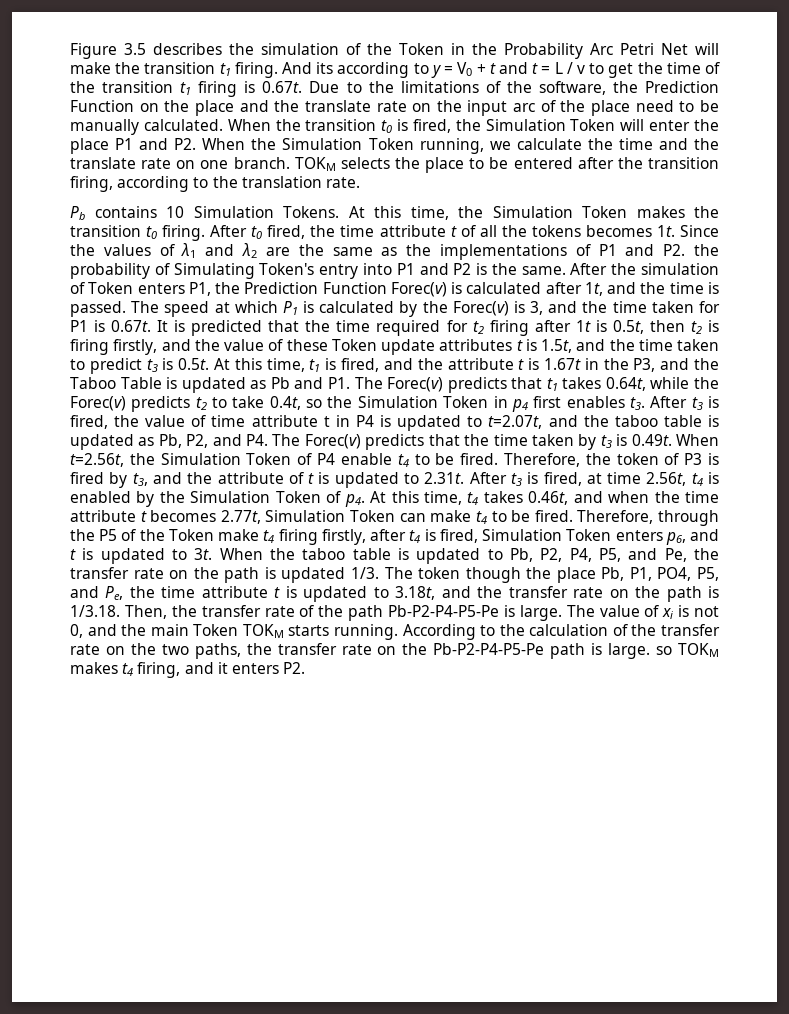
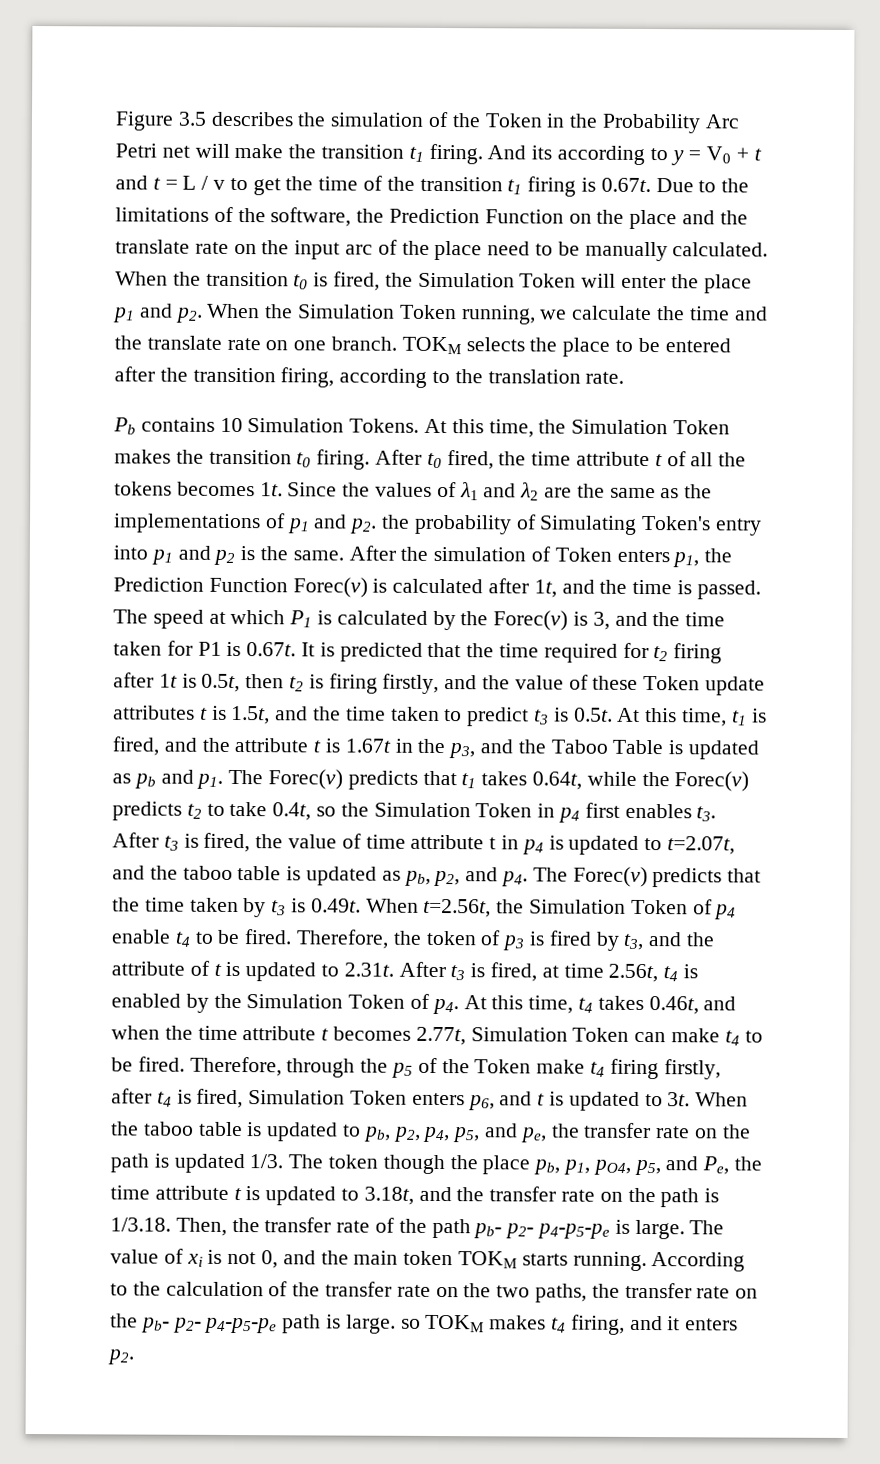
[661,43,688,55] Net -> [161,145,190,158] net
[115,138,197,150] P1 and P2. -> [112,303,203,323] p1 and p2.
[598,244,686,256] P1 and P2. -> [286,514,378,534] p1 and p2.
[396,263,472,275] P1 and P2 -> [150,545,236,566] p1 and p2
[188,282,211,296] P1, -> [672,552,700,568] p1,
[633,358,656,372] P3, -> [448,743,476,759] p3,
[270,377,350,389] Pb and P1. -> [133,769,224,789] pb and p1.
[355,415,374,427] P4 -> [521,839,544,855] p4
[158,434,269,448] Pb, P2, and P4. -> [403,867,529,887] pb, p2, and p4.
[317,453,336,465] P4 -> [714,904,737,920] p4
[684,453,703,465] P3 -> [502,935,526,951] p3
[99,529,118,541] P5 -> [391,1062,414,1078] p5
[509,548,687,562] Pb, P2, P4, P5, and Pe, -> [362,1123,547,1143] pb, p2, p4, p5, and pe,
[601,567,719,581] Pb, P1, PO4, P5, -> [533,1159,661,1176] pb, p1, pO4, p5,
[388,605,499,617] Pb-P2-P4-P5-Pe -> [473,1223,611,1239] pb- p2- p4-p5-pe
[193,624,239,636] Token -> [403,1250,454,1266] token
[433,643,545,655] Pb-P2-P4-P5-Pe -> [140,1317,278,1334] pb- p2- p4-p5-pe
[283,662,306,674] P2. -> [107,1349,134,1365] p2.

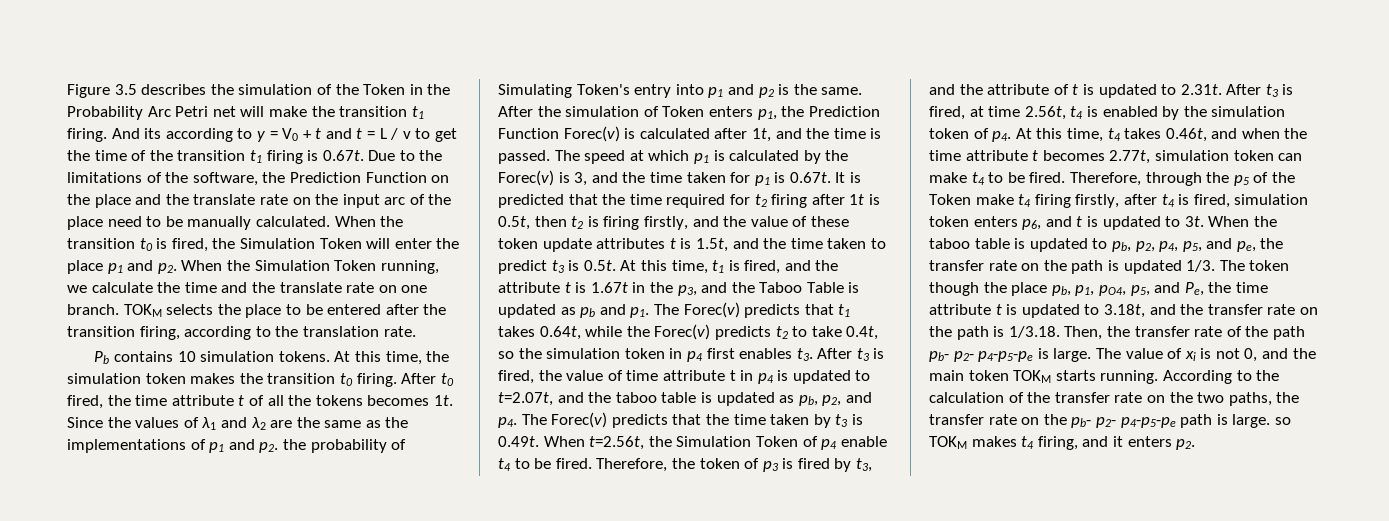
[247,418,420,433] Simulation Tokens. -> [200,351,330,362] simulation tokens.
[571,419,731,435] Simulation Token -> [67,373,186,384] simulation token
[289,610,313,628] P1 -> [693,153,709,164] p1
[197,641,222,656] P1 -> [754,175,770,186] p1
[643,675,701,691] Token -> [498,238,538,249] token
[373,802,533,818] Simulation Token -> [546,348,665,359] simulation token
[246,994,406,1009] Simulation Token -> [1211,106,1286,117] [929,128,969,139] simulation token
[470,1027,630,1042] Simulation Token -> [1154,150,1274,161] simulation token
[248,1090,408,1105] Simulation Token -> [1234,194,1309,205] [929,216,969,227] simulation token

